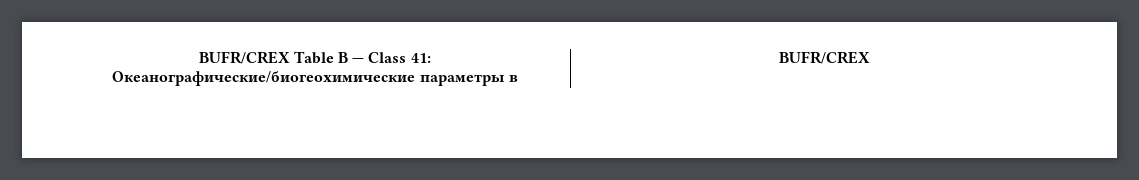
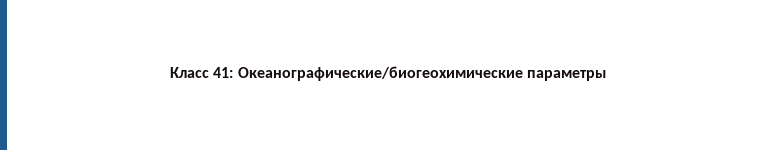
[199,51,407,64] BUFR/CREX Table B — Class -> [170,67,210,78] Класс
[508,75,518,82] [779,51,870,64] в BUFR/CREX -> (606, 75) none

